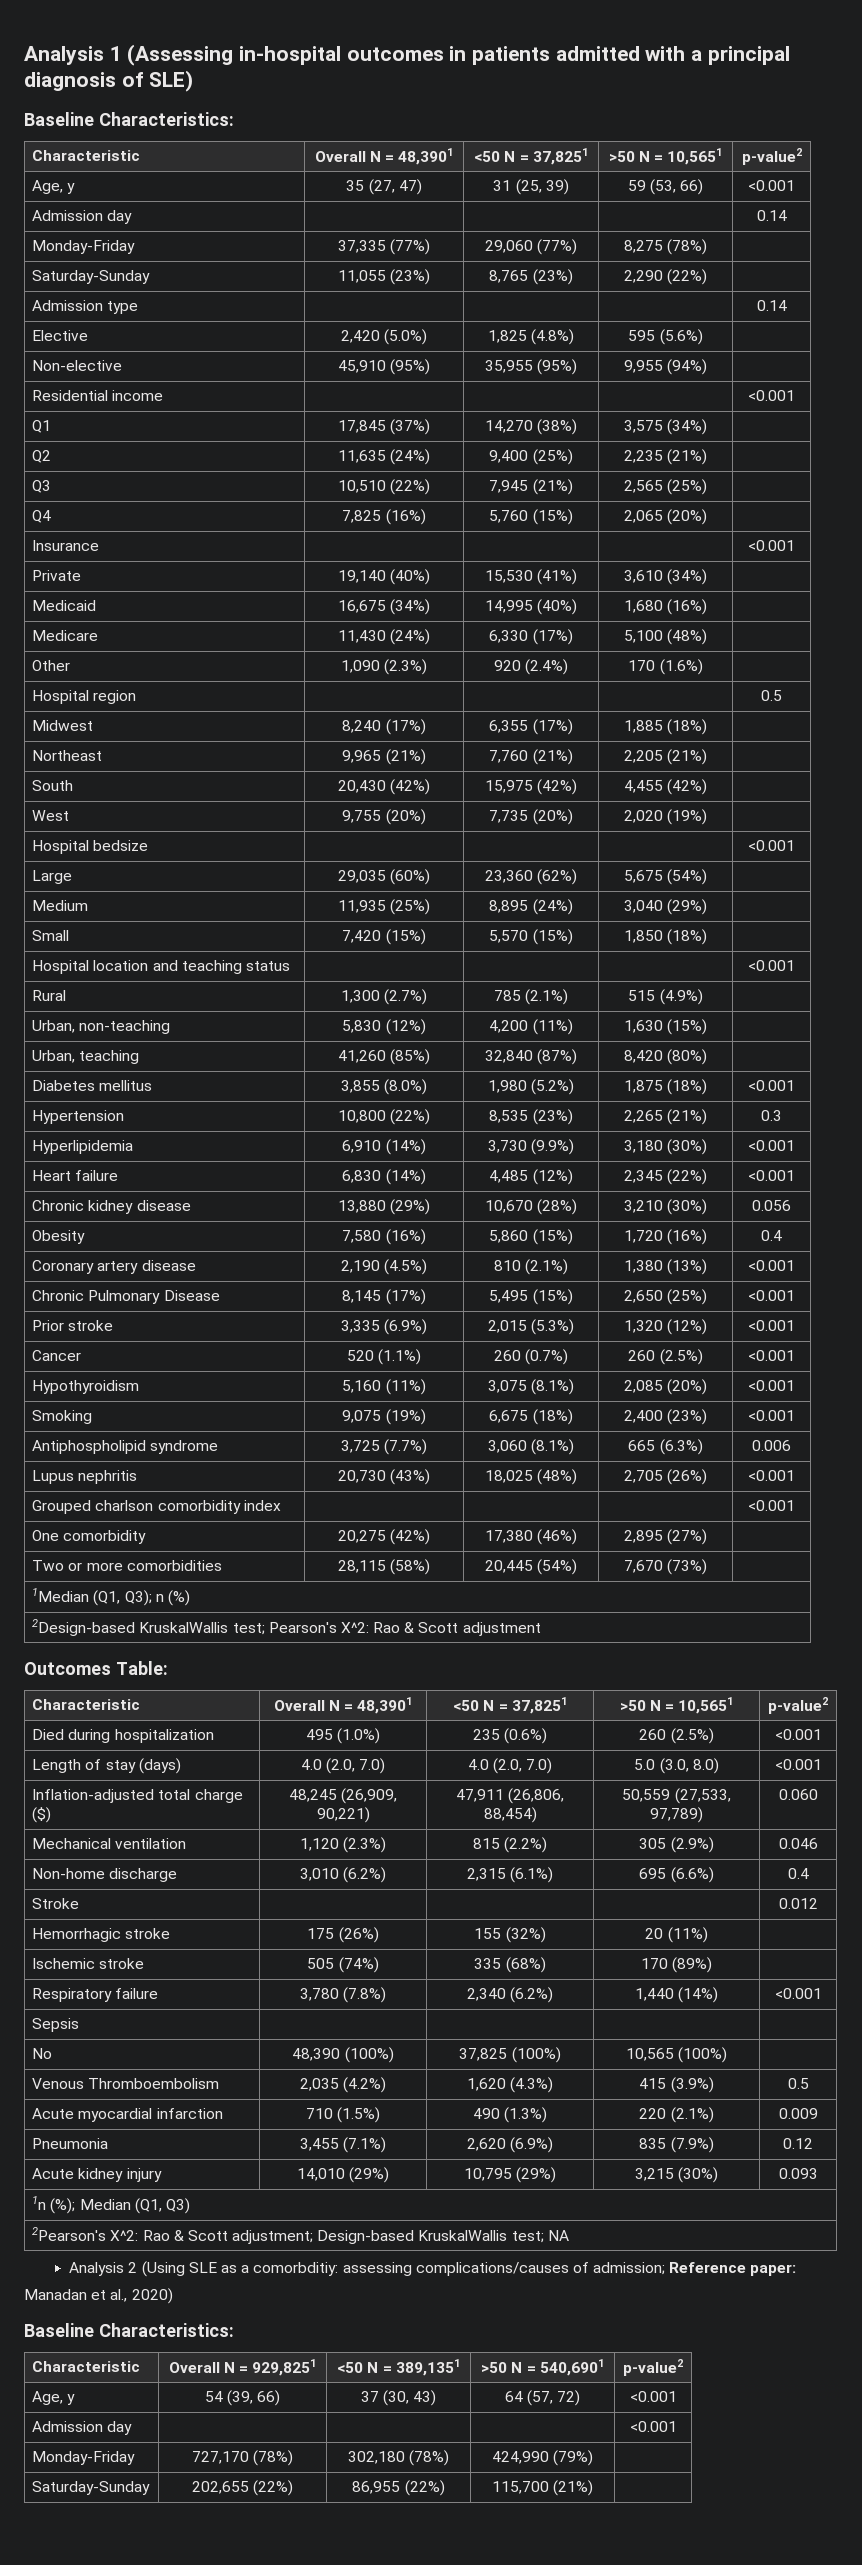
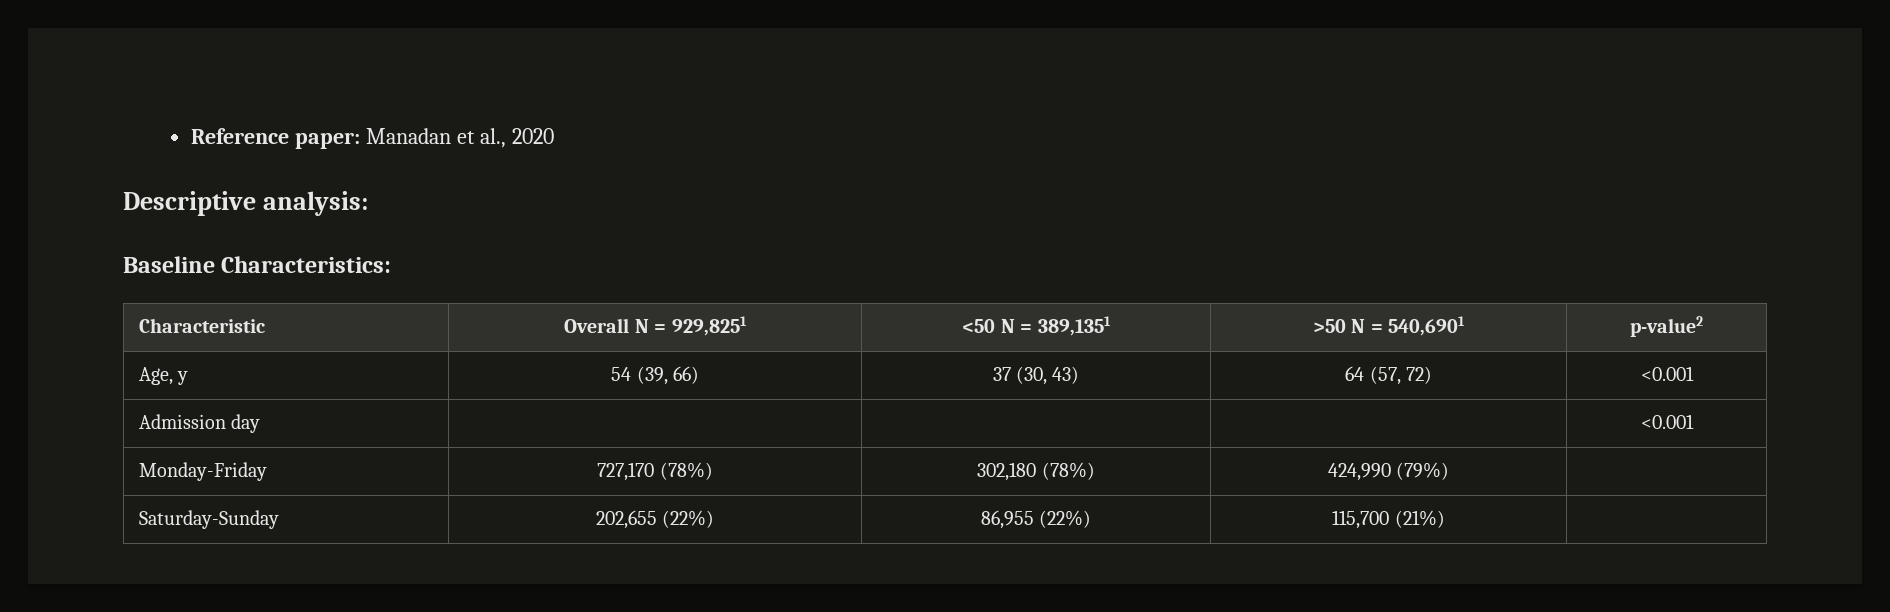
[24,44,790,66] [24,70,194,92] [24,112,234,126] [32,150,141,161] [314,148,454,165] [474,148,588,165] [608,148,723,165] [741,148,802,165] [32,180,76,194] [346,179,422,195] [493,179,569,195] [627,179,704,195] [748,180,795,191] [32,210,133,224] [756,210,787,221] [32,240,136,254] [337,239,431,255] [484,239,578,255] [623,239,708,255] [32,270,151,284] [337,269,431,285] [489,269,573,285] [623,269,708,285] [32,300,139,314] [756,300,787,311] [32,330,89,341] [340,329,428,345] [487,329,575,345] [628,329,703,345] [32,360,123,371] [337,359,431,375] [484,359,578,375] [623,359,708,375] [32,390,164,401] [748,390,795,401] [32,420,52,433] [337,419,431,435] [484,419,578,435] [623,419,708,435] [32,450,52,463] [337,449,431,465] [489,449,573,465] [623,449,708,465] [32,480,52,493] [337,479,431,495] [489,479,573,495] [623,479,708,495] [32,510,52,523] [342,509,426,525] [489,509,573,525] [623,509,708,525] [32,540,100,551] [748,540,795,551] [32,570,82,581] [337,569,431,585] [484,569,578,585] [623,569,708,585] [32,600,97,611] [337,599,431,615] [484,599,578,615] [623,599,708,615] [32,630,99,641] [337,629,431,645] [489,629,573,645] [623,629,708,645] [32,660,71,671] [340,659,428,675] [493,659,569,675] [628,659,703,675] [32,690,137,704] [761,690,782,701] [32,720,94,731] [342,719,426,735] [489,719,573,735] [623,719,708,735] [32,750,103,761] [342,749,426,765] [489,749,573,765] [623,749,708,765] [32,780,74,791] [337,779,431,795] [484,779,578,795] [623,779,708,795] [32,810,70,821] [342,809,426,825] [489,809,573,825] [623,809,708,825] [32,840,149,854] [748,840,795,851] [32,870,73,884] [337,869,431,885] [484,869,578,885] [623,869,708,885] [32,900,89,911] [337,899,431,915] [489,899,573,915] [623,899,708,915] [32,930,70,941] [342,929,426,945] [489,929,573,945] [623,929,708,945] [32,960,290,974] [748,960,795,971] [32,990,67,1001] [340,989,428,1005] [493,989,569,1005] [628,989,703,1005] [32,1020,171,1034] [342,1019,426,1035] [489,1019,573,1035] [623,1019,708,1035] [32,1050,140,1064] [337,1049,431,1065] [484,1049,578,1065] [623,1049,708,1065] [32,1080,153,1091] [340,1079,428,1095] [487,1079,575,1095] [623,1079,708,1095] [748,1080,795,1091] [32,1110,125,1124] [337,1109,431,1125] [489,1109,573,1125] [623,1109,708,1125] [761,1110,782,1121] [32,1140,134,1154] [342,1139,426,1155] [487,1139,575,1155] [623,1139,708,1155] [748,1140,795,1151] [32,1170,119,1181] [342,1169,426,1185] [489,1169,573,1185] [623,1169,708,1185] [748,1170,795,1181] [32,1200,191,1214] [337,1199,431,1215] [484,1199,578,1215] [623,1199,708,1215] [752,1200,791,1211] [32,1230,86,1244] [342,1229,426,1245] [489,1229,573,1245] [623,1229,708,1245] [761,1230,782,1241] [32,1260,196,1274] [340,1259,428,1275] [493,1259,569,1275] [623,1259,708,1275] [748,1260,795,1271] [32,1290,220,1304] [342,1289,426,1305] [489,1289,573,1305] [623,1289,708,1305] [748,1290,795,1301] [32,1320,114,1331] [340,1319,428,1335] [487,1319,575,1335] [623,1319,708,1335] [748,1320,795,1331] [32,1350,82,1361] [346,1349,422,1365] [493,1349,569,1365] [628,1349,703,1365] [748,1350,795,1361] [32,1380,140,1394] [342,1379,426,1395] [487,1379,575,1395] [623,1379,708,1395] [748,1380,795,1391] [32,1410,93,1424] [342,1409,426,1425] [489,1409,573,1425] [623,1409,708,1425] [748,1410,795,1421] [32,1440,219,1454] [340,1439,428,1455] [487,1439,575,1455] [628,1439,703,1455] [752,1440,791,1451] [32,1470,138,1484] [337,1469,431,1485] [484,1469,578,1485] [623,1469,708,1485] [748,1470,795,1481] [32,1500,281,1514] [748,1500,795,1511] [32,1530,147,1544] [337,1529,431,1545] [484,1529,578,1545] [623,1529,708,1545] [32,1560,222,1571] [337,1559,431,1575] [484,1559,578,1575] [623,1559,708,1575] [32,1588,190,1606] [32,1619,541,1636] [24,1661,168,1675] [32,1699,141,1710] [273,1697,413,1714] [453,1697,567,1714] [619,1697,734,1714] [768,1697,828,1714] [32,1729,214,1743] [305,1728,381,1744] [472,1728,548,1744] [639,1728,714,1744] [774,1729,822,1740] [32,1758,181,1774] [300,1758,386,1774] [467,1758,553,1774] [634,1758,719,1774] [774,1759,822,1770] [32,1789,243,1803] [32,1807,52,1823] [288,1788,398,1804] [316,1807,370,1823] [455,1788,565,1804] [483,1807,537,1823] [622,1788,731,1804] [650,1807,704,1823] [778,1789,818,1800] [32,1838,187,1849] [299,1837,387,1853] [472,1837,548,1853] [639,1837,714,1853] [778,1838,818,1849] [32,1868,178,1882] [299,1867,387,1883] [466,1867,554,1883] [639,1867,714,1883] [787,1868,809,1879] [32,1898,80,1909] [778,1898,818,1909] [32,1928,171,1942] [307,1927,379,1943] [474,1927,546,1943] [645,1927,708,1943] [32,1958,145,1969] [307,1957,379,1973] [474,1957,546,1973] [640,1957,713,1973] [32,1988,159,2002] [299,1987,387,2003] [466,1987,554,2003] [634,1987,719,2003] [774,1988,822,1999] [32,2018,80,2032] [32,2048,53,2059] [292,2047,394,2063] [459,2047,561,2063] [625,2047,728,2063] [32,2078,220,2089] [299,2077,387,2093] [466,2077,554,2093] [639,2077,714,2093] [787,2078,809,2089] [32,2108,223,2122] [305,2107,381,2123] [472,2107,548,2123] [639,2107,714,2123] [778,2108,818,2119] [32,2138,109,2149] [299,2137,387,2153] [466,2137,554,2153] [639,2137,714,2153] [783,2138,813,2149] [32,2168,162,2182] [296,2167,390,2183] [463,2167,557,2183] [634,2167,719,2183] [778,2168,818,2179] [32,2196,190,2214] [32,2227,569,2244] [69,2261,666,2277] Analysis 1 (Assessing in-hospital outcomes in patients admitted with a principal diagnosis of SLE) // Baseline Characteristics: // Characteristic | Overall N = 48,3901 | <50 N = 37,8251 | >50 N = 10,5651 | p-value2 // Age, y | 35 (27, 47) | 31 (25, 39) | 59 (53, 66) | <0.001 // Admission day | | | | 0.14 // Monday-Friday | 37,335 (77%) | 29,060 (77%) | 8,275 (78%) | // Saturday-Sunday | 11,055 (23%) | 8,765 (23%) | 2,290 (22%) | // Admission type | | | | 0.14 // Elective | 2,420 (5.0%) | 1,825 (4.8%) | 595 (5.6%) | // Non-elective | 45,910 (95%) | 35,955 (95%) | 9,955 (94%) | // Residential income | | | | <0.001 // Q1 | 17,845 (37%) | 14,270 (38%) | 3,575 (34%) | // Q2 | 11,635 (24%) | 9,400 (25%) | 2,235 (21%) | // Q3 | 10,510 (22%) | 7,945 (21%) | 2,565 (25%) | // Q4 | 7,825 (16%) | 5,760 (15%) | 2,065 (20%) | // Insurance | | | | <0.001 // Private | 19,140 (40%) | 15,530 (41%) | 3,610 (34%) | // Medicaid | 16,675 (34%) | 14,995 (40%) | 1,680 (16%) | // Medicare | 11,430 (24%) | 6,330 (17%) | 5,100 (48%) | // Other | 1,090 (2.3%) | 920 (2.4%) | 170 (1.6%) | // Hospital region | | | | 0.5 // Midwest | 8,240 (17%) | 6,355 (17%) | 1,885 (18%) | // Northeast | 9,965 (21%) | 7,760 (21%) | 2,205 (21%) | // South | 20,430 (42%) | 15,975 (42%) | 4,455 (42%) | // West | 9,755 (20%) | 7,735 (20%) | 2,020 (19%) | // Hospital bedsize | | | | <0.001 // Large | 29,035 (60%) | 23,360 (62%) | 5,675 (54%) | // Medium | 11,935 (25%) | 8,895 (24%) | 3,040 (29%) | // Small | 7,420 (15%) | 5,570 (15%) | 1,850 (18%) | // Hospital location and teaching status | | | | <0.001 // Rural | 1,300 (2.7%) | 785 (2.1%) | 515 (4.9%) | // Urban, non-teaching | 5,830 (12%) | 4,200 (11%) | 1,630 (15%) | // Urban, teaching | 41,260 (85%) | 32,840 (87%) | 8,420 (80%) | // Diabetes mellitus | 3,855 (8.0%) | 1,980 (5.2%) | 1,875 (18%) | <0.001 // Hypertension | 10,800 (22%) | 8,535 (23%) | 2,265 (21%) | 0.3 // Hyperlipidemia | 6,910 (14%) | 3,730 (9.9%) | 3,180 (30%) | <0.001 // Heart failure | 6,830 (14%) | 4,485 (12%) | 2,345 (22%) | <0.001 // Chronic kidney disease | 13,880 (29%) | 10,670 (28%) | 3,210 (30%) | 0.056 // Obesity | 7,580 (16%) | 5,860 (15%) | 1,720 (16%) | 0.4 // Coronary artery disease | 2,190 (4.5%) | 810 (2.1%) | 1,380 (13%) | <0.001 // Chronic Pulmonary Disease | 8,145 (17%) | 5,495 (15%) | 2,650 (25%) | <0.001 // Prior stroke | 3,335 (6.9%) | 2,015 (5.3%) | 1,320 (12%) | <0.001 // Cancer | 520 (1.1%) | 260 (0.7%) | 260 (2.5%) | <0.001 // Hypothyroidism | 5,160 (11%) | 3,075 (8.1%) | 2,085 (20%) | <0.001 // Smoking | 9,075 (19%) | 6,675 (18%) | 2,400 (23%) | <0.001 // Antiphospholipid syndrome | 3,725 (7.7%) | 3,060 (8.1%) | 665 (6.3%) | 0.006 // Lupus nephritis | 20,730 (43%) | 18,025 (48%) | 2,705 (26%) | <0.001 // Grouped charlson comorbidity index | | | | <0.001 // One comorbidity | 20,275 (42%) | 17,380 (46%) | 2,895 (27%) | // Two or more comorbidities | 28,115 (58%) | 20,445 (54%) | 7,670 (73%) | // 1Median (Q1, Q3); n (%) // 2Design-based KruskalWallis test; Pearson's X^2: Rao & Scott adjustment // Outcomes Table: // Characteristic | Overall N = 48,3901 | <50 N = 37,8251 | >50 N = 10,5651 | p-value2 // Died during hospitalization | 495 (1.0%) | 235 (0.6%) | 260 (2.5%) | <0.001 // Length of stay (days) | 4.0 (2.0, 7.0) | 4.0 (2.0, 7.0) | 5.0 (3.0, 8.0) | <0.001 // Inflation-adjusted total charge ($) | 48,245 (26,909, 90,221) | 47,911 (26,806, 88,454) | 50,559 (27,533, 97,789) | 0.060 // Mechanical ventilation | 1,120 (2.3%) | 815 (2.2%) | 305 (2.9%) | 0.046 // Non-home discharge | 3,010 (6.2%) | 2,315 (6.1%) | 695 (6.6%) | 0.4 // Stroke | | | | 0.012 // Hemorrhagic stroke | 175 (26%) | 155 (32%) | 20 (11%) | // Ischemic stroke | 505 (74%) | 335 (68%) | 170 (89%) | // Respiratory failure | 3,780 (7.8%) | 2,340 (6.2%) | 1,440 (14%) | <0.001 // Sepsis | | | | // No | 48,390 (100%) | 37,825 (100%) | 10,565 (100%) | // Venous Thromboembolism | 2,035 (4.2%) | 1,620 (4.3%) | 415 (3.9%) | 0.5 // Acute myocardial infarction | 710 (1.5%) | 490 (1.3%) | 220 (2.1%) | 0.009 // Pneumonia | 3,455 (7.1%) | 2,620 (6.9%) | 835 (7.9%) | 0.12 // Acute kidney injury | 14,010 (29%) | 10,795 (29%) | 3,215 (30%) | 0.093 // 1n (%); Median (Q1, Q3) // 2Pearson's X^2: Rao & Scott adjustment; Design-based KruskalWallis test; NA // Analysis 2 (Using SLE as a comorbditiy: assessing complications/causes of admission; -> (190, 136) none
(797, 2270) // -> (360, 140) none
[131,2288,173,2304] 2020) -> [511,128,554,144] [123,191,368,216] 2020 // Descriptive analysis:

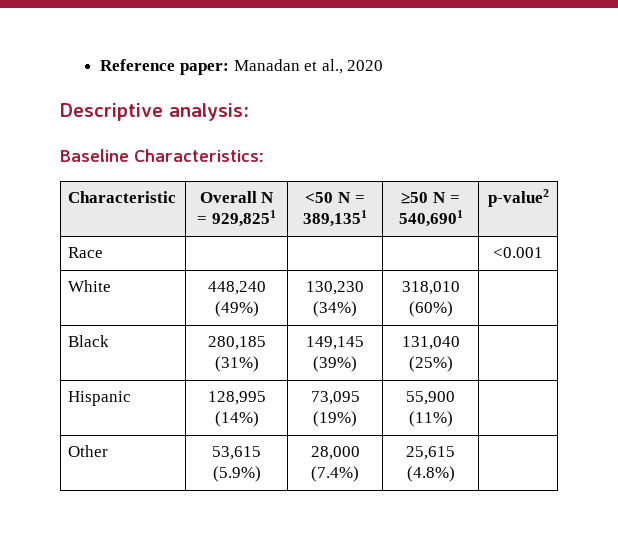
[1312,319,1346,333] >50 -> [401,192,429,204] ≥50
[138,367,189,385] [611,366,699,385] [992,366,1080,385] [1345,366,1432,385] [1640,366,1694,381] [138,414,261,433] [1640,414,1694,429] [138,462,267,481] [597,462,713,481] [977,462,1095,481] [1327,462,1450,481] [138,510,279,529] [595,510,715,529] [980,510,1092,529] [1332,510,1445,529] Age, y | 54 (39, 66) | 37 (30, 43) | 64 (57, 72) | <0.001 // Admission day | | | | <0.001 // Monday-Friday | 727,170 (78%) | 302,180 (78%) | 424,990 (79%) | // Saturday-Sunday | 202,655 (22%) | 86,955 (22%) | 115,700 (21%) -> [68,247,104,258] [493,247,543,258] [68,280,112,292] [207,281,266,295] [214,301,259,317] [306,281,364,295] [313,301,357,317] [401,281,460,295] [408,301,453,317] [68,335,110,347] [207,336,266,350] [214,356,259,372] [306,336,364,350] [313,356,357,372] [401,336,460,350] [408,356,453,372] [68,391,132,406] [207,391,266,405] [214,411,259,427] [310,391,360,405] [313,411,357,427] [406,391,455,405] [408,411,453,427] [68,445,109,457] [212,446,261,460] [212,466,261,482] [310,446,360,460] [311,466,359,482] [406,446,455,460] [406,466,455,482] Race | | | | <0.001 // White | 448,240 (49%) | 130,230 (34%) | 318,010 (60%) | // Black | 280,185 (31%) | 149,145 (39%) | 131,040 (25%) | // Hispanic | 128,995 (14%) | 73,095 (19%) | 55,900 (11%) | // Other | 53,615 (5.9%) | 28,000 (7.4%) | 25,615 (4.8%)

